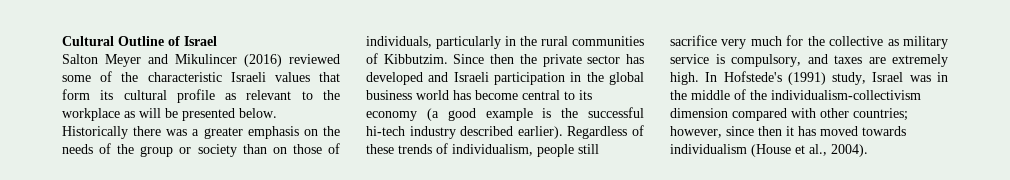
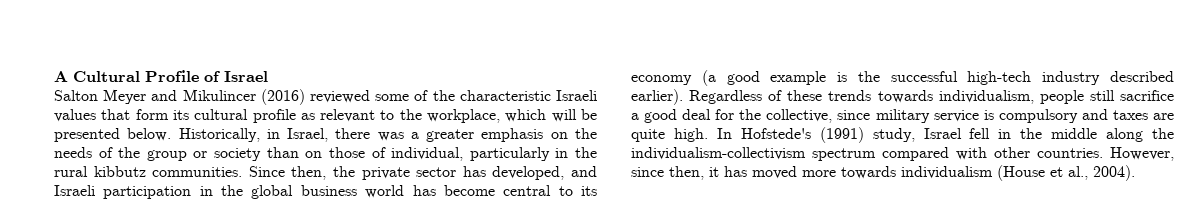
[62,36,164,46] Cultural Outline -> [54,70,199,82] A Cultural Profile
[62,108,135,121] workplace as -> [427,109,547,123] workplace, which
[62,126,128,139] Historically -> [178,128,329,142] Historically, in Israel,
[366,36,432,48] individuals, -> [391,147,464,161] individual,
[572,36,644,46] [366,53,515,64] communities of Kibbutzim. Since then -> [93,166,327,180] kibbutz communities. Since then,
[366,72,423,85] developed -> [492,166,565,180] developed,
[366,126,405,136] hi-tech -> [967,71,1032,85] high-tech
[436,143,448,154] of -> [877,90,933,103] towards
[721,35,899,49] very much for the collective as -> [631,109,871,123] a good deal for the collective, since
[731,54,801,67] compulsory, -> [998,109,1078,123] compulsory
[892,54,948,67] extremely -> [631,129,665,142] quite
[909,75,931,82] was -> [969,128,991,139] fell
[734,89,746,100] of -> [1106,128,1144,142] along
[670,108,728,118] dimension -> [812,148,876,161] spectrum
[853,108,908,121] [670,126,782,138] countries; however, since then -> [1037,147,1174,161] [631,166,704,180] countries. However, since then,
(858, 131) none -> [802,170,836,177] more

